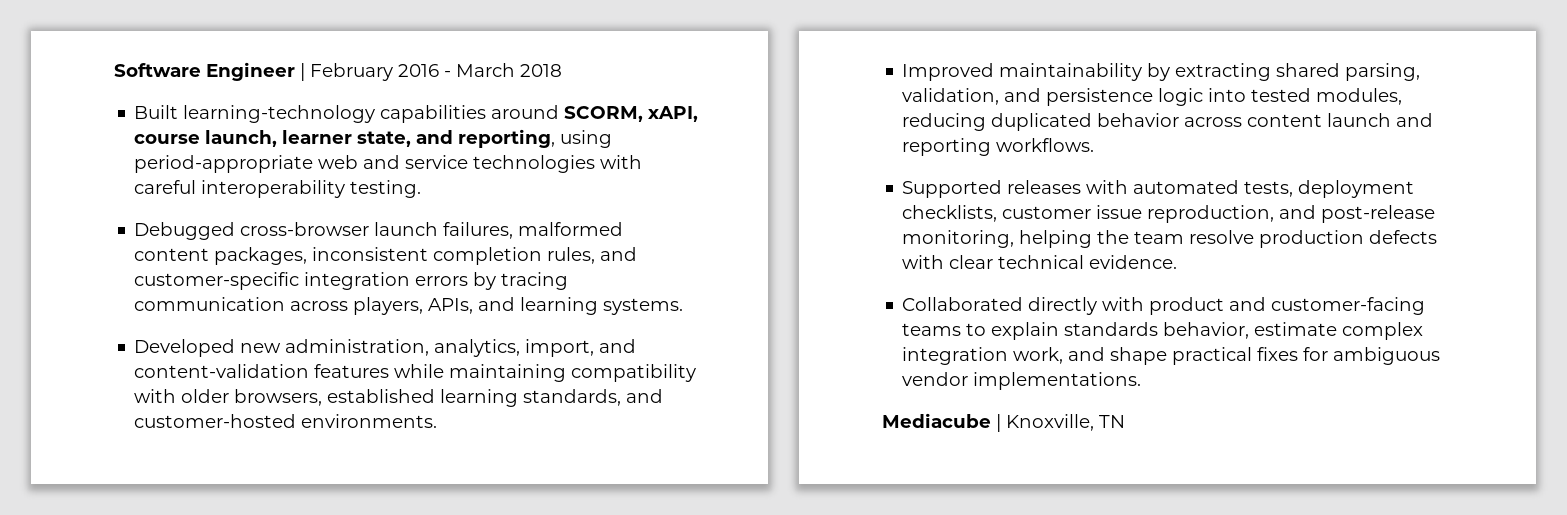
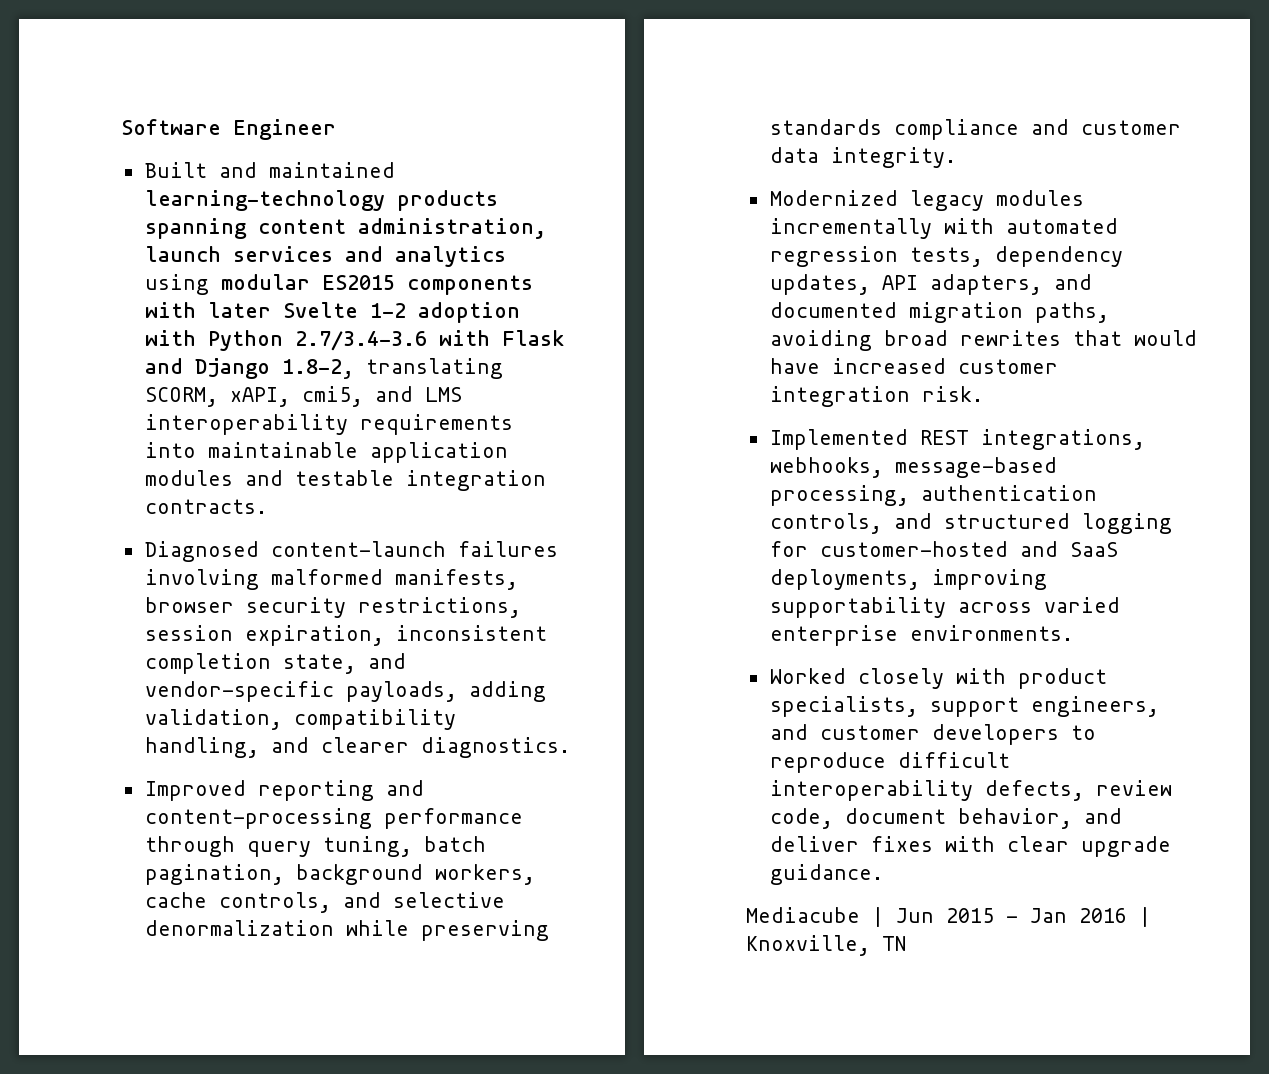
[300,63,562,81] [134,105,699,123] [134,129,613,148] [134,155,643,173] [134,180,422,198] [134,222,624,240] [134,247,638,265] [134,272,569,290] [134,297,684,315] [134,339,637,357] [134,364,697,382] [134,389,664,407] [134,414,438,428] [902,63,1421,81] [902,88,1403,106] [902,113,1434,131] [902,138,1095,156] [902,180,1415,198] [902,205,1436,223] [902,230,1438,248] [902,255,1178,269] [902,297,1426,315] [902,322,1424,340] [902,347,1441,365] [902,372,1142,390] [882,413,991,428] | February 2016 - March 2018 // Built learning-technology capabilities around SCORM, xAPI, course launch, learner state, and reporting, using period-appropriate web and service technologies with careful interoperability testing. // Debugged cross-browser launch failures, malformed content packages, inconsistent completion rules, and customer-specific integration errors by tracing communication across players, APIs, and learning systems. // Developed new administration, analytics, import, and content-validation features while maintaining compatibility with older browsers, established learning standards, and customer-hosted environments. // Improved maintainability by extracting shared parsing, validation, and persistence logic into tested modules, reducing duplicated behavior across content launch and reporting workflows. // Supported releases with automated tests, deployment checklists, customer issue reproduction, and post-release monitoring, helping the team resolve production defects with clear technical evidence. // Collaborated directly with product and customer-facing teams to explain standards behavior, estimate complex integration work, and shape practical fixes for ambiguous vendor implementations. // Mediacube -> [144,162,395,178] [144,190,498,211] [144,218,546,239] [144,246,506,267] [144,274,533,295] [144,302,520,323] [144,330,565,351] [144,358,503,379] [144,386,462,407] [144,414,513,435] [144,442,508,463] [144,470,546,491] [144,499,267,514] [144,541,558,562] [144,569,518,590] [144,597,521,618] [144,625,547,646] [144,653,406,674] [144,681,546,702] [144,709,456,730] [144,737,570,758] [144,780,424,801] [144,808,523,829] [144,836,486,857] [144,864,535,885] [144,892,505,913] [144,920,549,941] [769,119,1181,140] [769,147,956,168] [769,190,1084,211] [769,218,1118,239] [769,246,1123,267] [769,274,1092,295] [769,302,1109,323] [769,330,1197,351] [769,358,1058,374] [769,386,983,407] [769,429,1145,450] [769,457,1057,478] [769,485,1097,506] [769,513,1172,534] [769,541,1118,557] [769,569,1047,590] [769,597,1120,618] [769,625,1073,646] [769,668,1107,689] [769,696,1159,717] [769,724,1096,745] [769,752,1010,773] [769,780,1172,801] [769,808,1122,829] [769,836,1171,857] [769,864,883,885] [746,907,1127,927] // Built and maintained learning-technology products spanning content administration, launch services and analytics using modular ES2015 components with later Svelte 1-2 adoption with Python 2.7/3.4-3.6 with Flask and Django 1.8-2, translating SCORM, xAPI, cmi5, and LMS interoperability requirements into maintainable application modules and testable integration contracts. // Diagnosed content-launch failures involving malformed manifests, browser security restrictions, session expiration, inconsistent completion state, and vendor-specific payloads, adding validation, compatibility handling, and clearer diagnostics. // Improved reporting and content-processing performance through query tuning, batch pagination, background workers, cache controls, and selective denormalization while preserving standards compliance and customer data integrity. // Modernized legacy modules incrementally with automated regression tests, dependency updates, API adapters, and documented migration paths, avoiding broad rewrites that would have increased customer integration risk. // Implemented REST integrations, webhooks, message-based processing, authentication controls, and structured logging for customer-hosted and SaaS deployments, improving supportability across varied enterprise environments. // Worked closely with product specialists, support engineers, and customer developers to reproduce difficult interoperability defects, review code, document behavior, and deliver fixes with clear upgrade guidance. // Mediacube | Jun 2015 - Jan 2016

